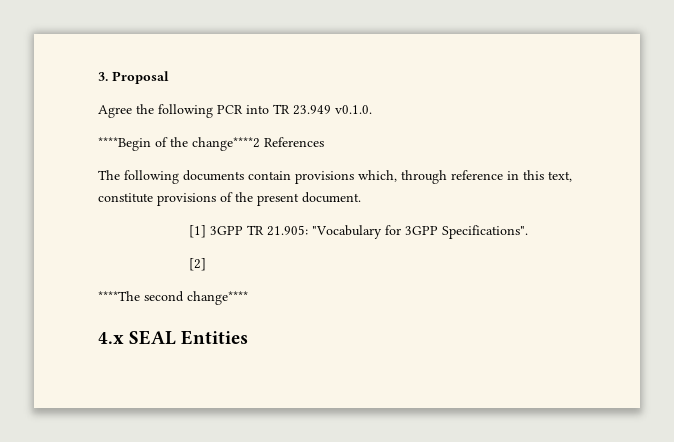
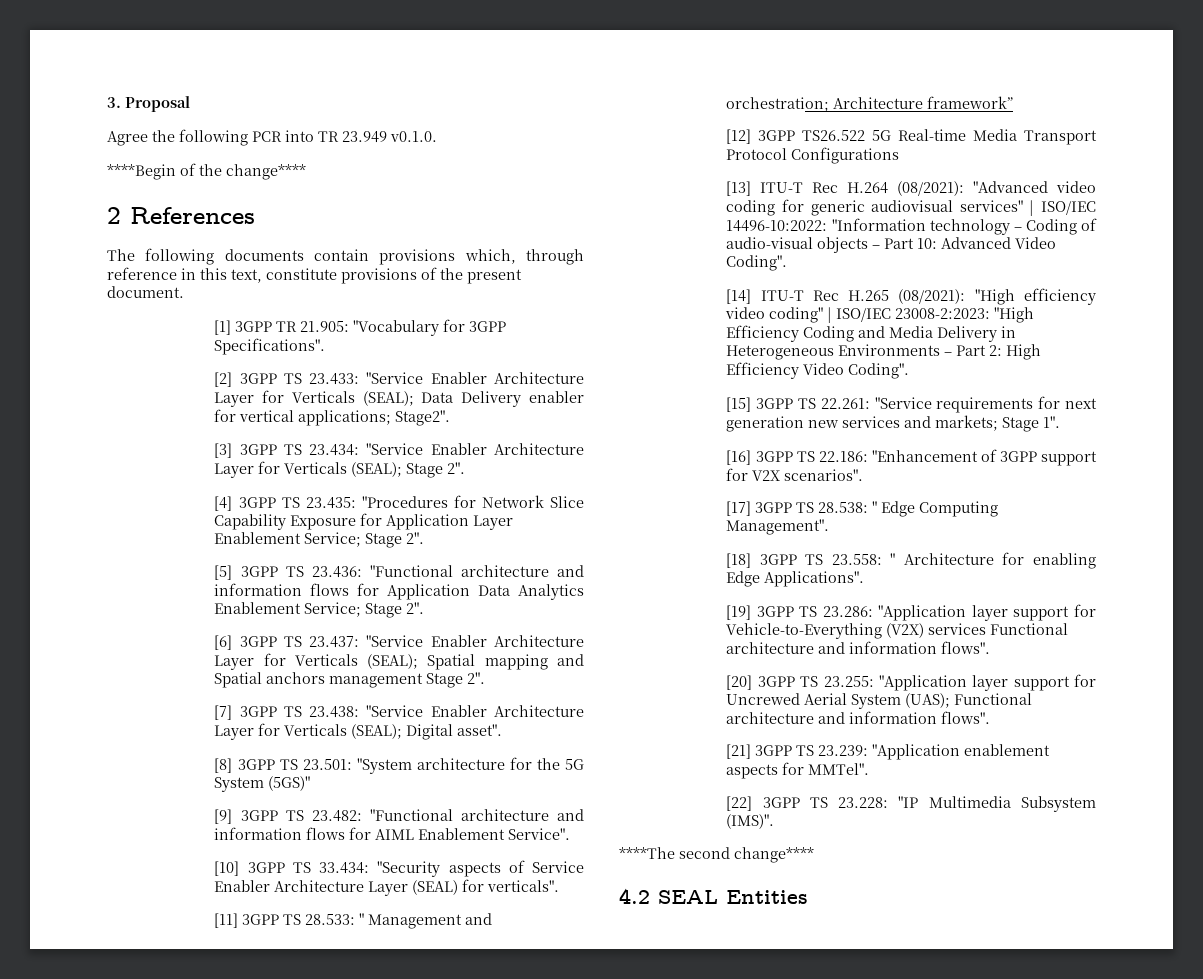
[192,137,260,151] change****2 -> [226,164,306,180] [107,207,121,224] change**** // 2
(206, 264) none -> [239,372,584,385] [214,390,584,407] [214,409,451,426] [214,443,584,458] [214,461,466,478] [214,495,584,511] [214,513,514,530] [214,532,425,548] [214,565,584,580] [214,583,584,600] [214,602,425,618] [214,635,584,650] [214,653,584,670] [214,672,486,688] [214,705,584,720] [214,723,503,740] [214,757,584,774] [214,776,311,792] [214,809,584,824] [214,827,571,840] [214,860,584,877] [214,879,560,896] [214,913,493,929] [726,96,1014,112] [726,129,1097,145] [726,147,900,164] [726,181,1096,196] [726,199,1096,216] [726,218,1097,235] [726,237,1057,253] [726,255,788,271] [726,288,1096,305] [725,307,1035,323] [726,325,1017,342] [726,344,1042,360] [726,362,910,379] [726,396,1097,413] [726,415,1061,432] [726,449,1097,466] [726,468,864,481] [726,501,999,517] [726,519,830,535] [726,552,1096,569] [726,571,865,587] [726,604,1096,621] [726,623,1069,639] [726,641,991,654] [726,674,1096,691] [726,693,1033,709] [726,711,991,724] [726,744,1051,760] [726,762,870,779] [726,796,1096,812] [726,814,775,829] 3GPP TS 23.433: "Service Enabler Architecture Layer for Verticals (SEAL); Data Delivery enabler for vertical applications; Stage2". // [3] 3GPP TS 23.434: "Service Enabler Architecture Layer for Verticals (SEAL); Stage 2". // [4] 3GPP TS 23.435: "Procedures for Network Slice Capability Exposure for Application Layer Enablement Service; Stage 2". // [5] 3GPP TS 23.436: "Functional architecture and information flows for Application Data Analytics Enablement Service; Stage 2". // [6] 3GPP TS 23.437: "Service Enabler Architecture Layer for Verticals (SEAL); Spatial mapping and Spatial anchors management Stage 2". // [7] 3GPP TS 23.438: "Service Enabler Architecture Layer for Verticals (SEAL); Digital asset". // [8] 3GPP TS 23.501: "System architecture for the 5G System (5GS)" // [9] 3GPP TS 23.482: "Functional architecture and information flows for AIML Enablement Service". // [10] 3GPP TS 33.434: "Security aspects of Service Enabler Architecture Layer (SEAL) for verticals". // [11] 3GPP TS 28.533: " Management and orchestration; Architecture framework” // [12] 3GPP TS26.522 5G Real-time Media Transport Protocol Configurations // [13] ITU-T Rec H.264 (08/2021): "Advanced video coding for generic audiovisual services" | ISO/IEC 14496-10:2022: "Information technology – Coding of audio-visual objects – Part 10: Advanced Video Coding". // [14] ITU-T Rec H.265 (08/2021): "High efficiency video coding" | ISO/IEC 23008-2:2023: "High Efficiency Coding and Media Delivery in Heterogeneous Environments – Part 2: High Efficiency Video Coding". // [15] 3GPP TS 22.261: "Service requirements for next generation new services and markets; Stage 1". // [16] 3GPP TS 22.186: "Enhancement of 3GPP support for V2X scenarios". // [17] 3GPP TS 28.538: " Edge Computing Management". // [18] 3GPP TS 23.558: " Architecture for enabling Edge Applications". // [19] 3GPP TS 23.286: "Application layer support for Vehicle-to-Everything (V2X) services Functional architecture and information flows". // [20] 3GPP TS 23.255: "Application layer support for Uncrewed Aerial System (UAS); Functional architecture and information flows". // [21] 3GPP TS 23.239: "Application enablement aspects for MMTel". // [22] 3GPP TS 23.228: "IP Multimedia Subsystem (IMS)".
[98,332,124,344] 4.x -> [619,888,650,904] 4.2

